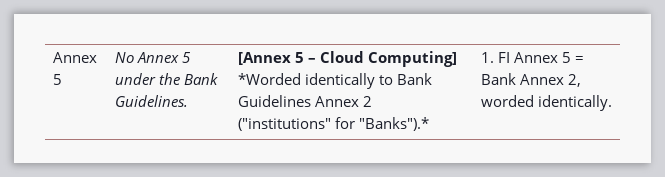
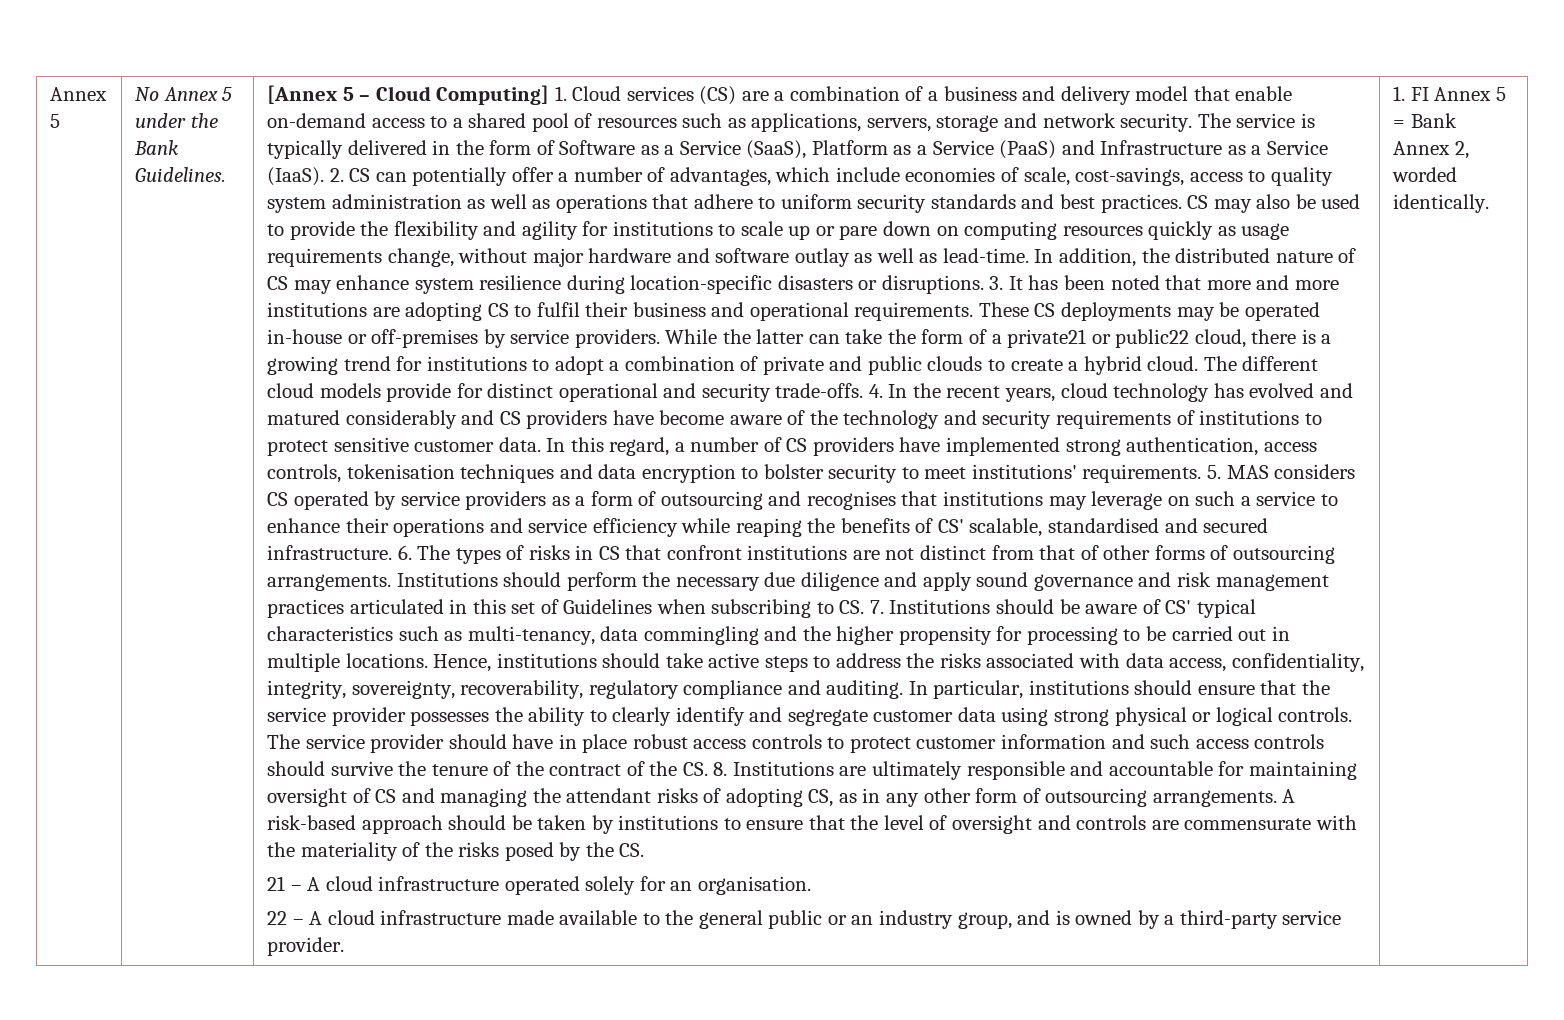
[237,73,433,89] [237,95,373,107] [237,117,430,131] *Worded identically to Bank Guidelines Annex 2 ("institutions" for "Banks").* -> [554,86,1293,105] [267,113,1315,132] [267,140,1328,159] [267,167,1333,186] [267,194,1361,213] [267,221,1290,240] [267,248,1357,267] [267,275,1339,294] [267,302,1320,321] [267,329,1332,348] [267,356,1319,375] [267,383,1353,402] [267,410,1322,429] [267,437,1317,456] [267,464,1356,483] [267,491,1338,510] [267,518,1269,537] [267,545,1335,564] [267,572,1329,591] [267,599,1256,618] [267,626,1290,645] [267,653,1364,672] [267,680,1331,699] [267,707,1353,726] [267,734,1325,753] [267,761,1357,780] [267,788,1296,807] [267,815,1357,834] [267,842,645,861] [267,876,811,895] [267,910,1342,929] [267,937,345,956] 1. Cloud services (CS) are a combination of a business and delivery model that enable on-demand access to a shared pool of resources such as applications, servers, storage and network security. The service is typically delivered in the form of Software as a Service (SaaS), Platform as a Service (PaaS) and Infrastructure as a Service (IaaS). 2. CS can potentially offer a number of advantages, which include economies of scale, cost-savings, access to quality system administration as well as operations that adhere to uniform security standards and best practices. CS may also be used to provide the flexibility and agility for institutions to scale up or pare down on computing resources quickly as usage requirements change, without major hardware and software outlay as well as lead-time. In addition, the distributed nature of CS may enhance system resilience during location-specific disasters or disruptions. 3. It has been noted that more and more institutions are adopting CS to fulfil their business and operational requirements. These CS deployments may be operated in-house or off-premises by service providers. While the latter can take the form of a private21 or public22 cloud, there is a growing trend for institutions to adopt a combination of private and public clouds to create a hybrid cloud. The different cloud models provide for distinct operational and security trade-offs. 4. In the recent years, cloud technology has evolved and matured considerably and CS providers have become aware of the technology and security requirements of institutions to protect sensitive customer data. In this regard, a number of CS providers have implemented strong authentication, access controls, tokenisation techniques and data encryption to bolster security to meet institutions' requirements. 5. MAS considers CS operated by service providers as a form of outsourcing and recognises that institutions may leverage on such a service to enhance their operations and service efficiency while reaping the benefits of CS' scalable, standardised and secured infrastructure. 6. The types of risks in CS that confront institutions are not distinct from that of other forms of outsourcing arrangements. Institutions should perform the necessary due diligence and apply sound governance and risk management practices articulated in this set of Guidelines when subscribing to CS. 7. Institutions should be aware of CS' typical characteristics such as multi-tenancy, data commingling and the higher propensity for processing to be carried out in multiple locations. Hence, institutions should take active steps to address the risks associated with data access, confidentiality, integrity, sovereignty, recoverability, regulatory compliance and auditing. In particular, institutions should ensure that the service provider possesses the ability to clearly identify and segregate customer data using strong physical or logical controls. The service provider should have in place robust access controls to protect customer information and such access controls should survive the tenure of the contract of the CS. 8. Institutions are ultimately responsible and accountable for maintaining oversight of CS and managing the attendant risks of adopting CS, as in any other form of outsourcing arrangements. A risk-based approach should be taken by institutions to ensure that the level of oversight and controls are commensurate with the materiality of the risks posed by the CS. // 21 – A cloud infrastructure operated solely for an organisation. // 22 – A cloud infrastructure made available to the general public or an industry group, and is owned by a third-party service provider.

